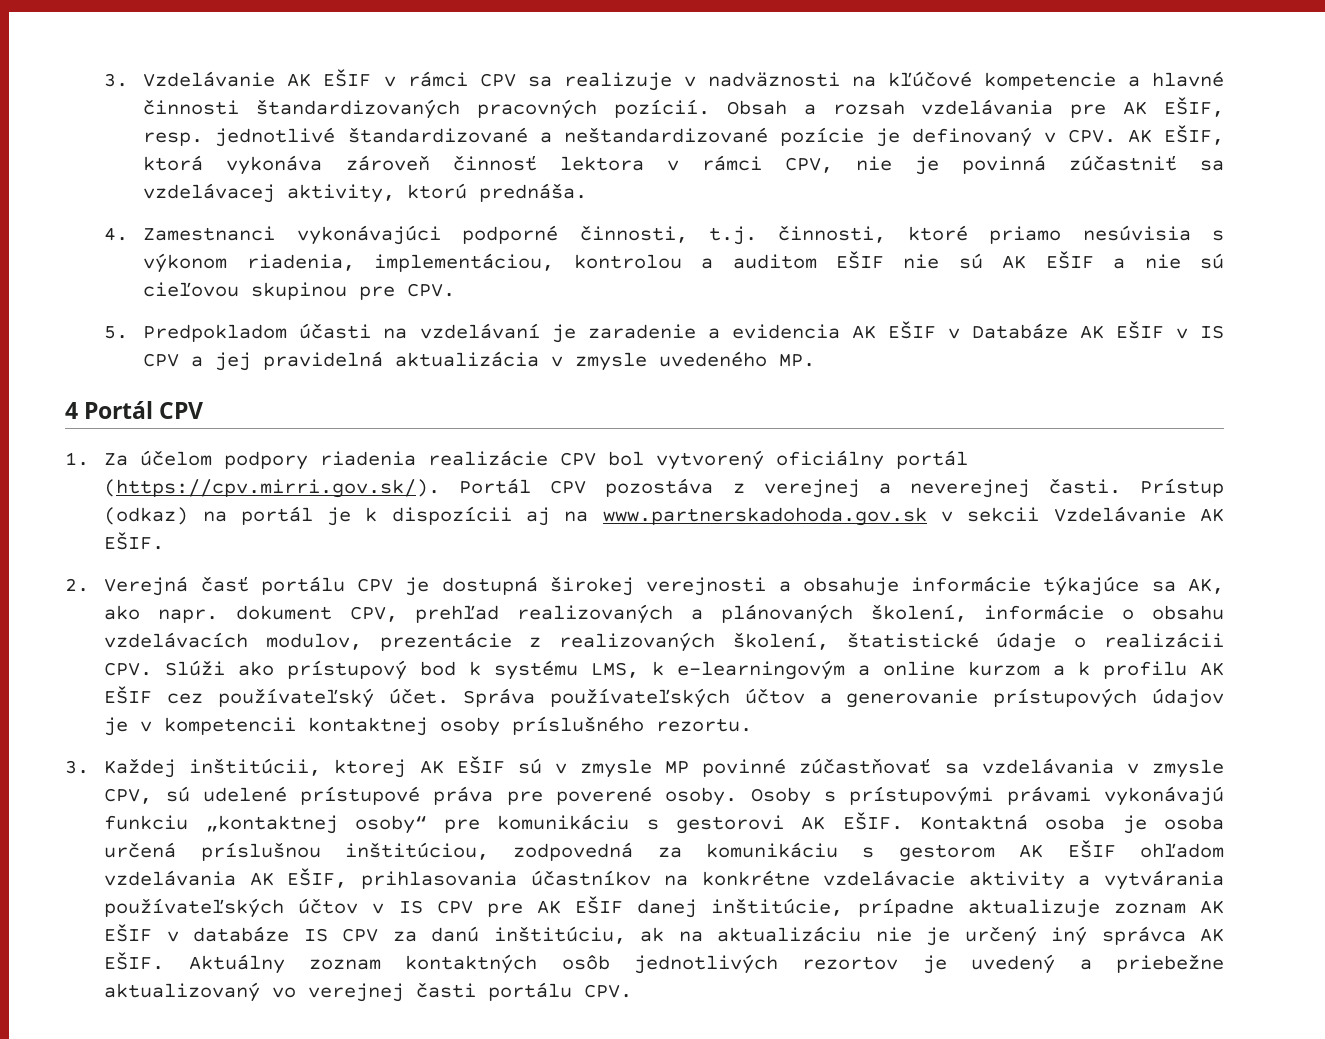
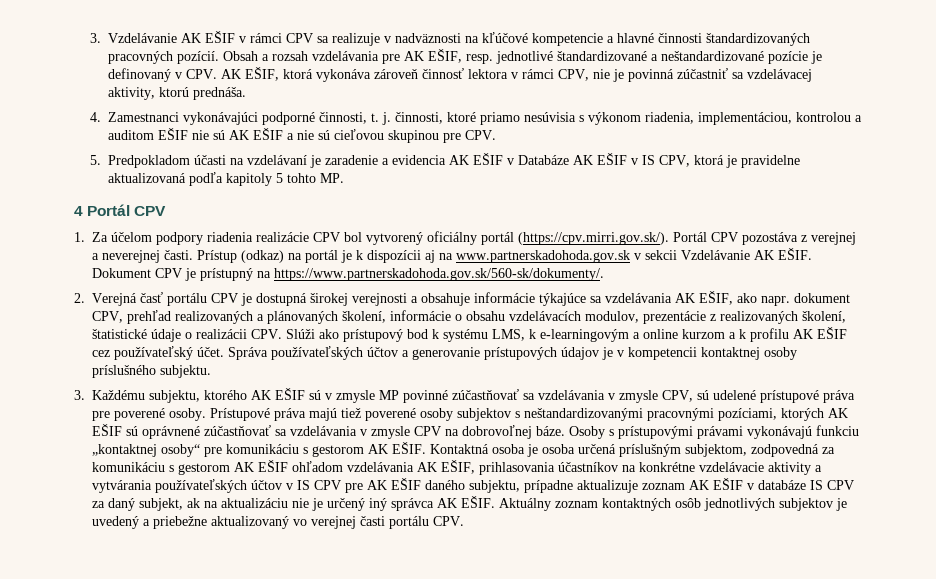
[709,226,758,245] t.j. -> [370,112,391,125] t. j.
[143,351,768,371] CPV a jej pravidelná aktualizácia v zmysle uvedeného -> [658,155,800,168] [107,172,316,186] CPV, ktorá je pravidelne aktualizovaná podľa kapitoly 5 tohto
(165, 541) none -> [92,268,604,281] Dokument CPV je prístupný na https://www.partnerskadohoda.gov.sk/560-sk/dokumenty/.
[1187,578,1224,594] AK, -> [605,291,733,305] vzdelávania AK EŠIF,
[656,718,753,732] [65,758,407,778] rezortu. // 3. Každej inštitúcii, ktorej -> [160,365,211,378] [74,390,247,403] subjektu. // 3. Každému subjektu, ktorého
(738, 796) none -> [210,408,848,421] [92,424,565,439] Prístupové práva majú tiež poverené osoby subjektov s neštandardizovanými pracovnými pozíciami, ktorých AK EŠIF sú oprávnené zúčastňovať sa vzdelávania v zmysle CPV na dobrovoľnej báze.
[676,815,785,834] gestorovi -> [312,445,364,457] gestorom
[200,842,489,861] príslušnou inštitúciou, -> [619,444,747,457] príslušným subjektom,
[637,898,844,918] danej inštitúcie, -> [425,480,520,493] daného subjektu,
[431,926,626,944] danú inštitúciu, -> [108,498,183,511] daný subjekt,
[802,956,899,970] rezortov -> [779,498,833,511] subjektov

